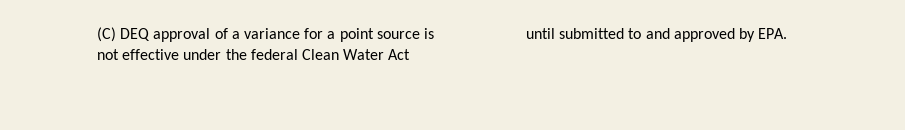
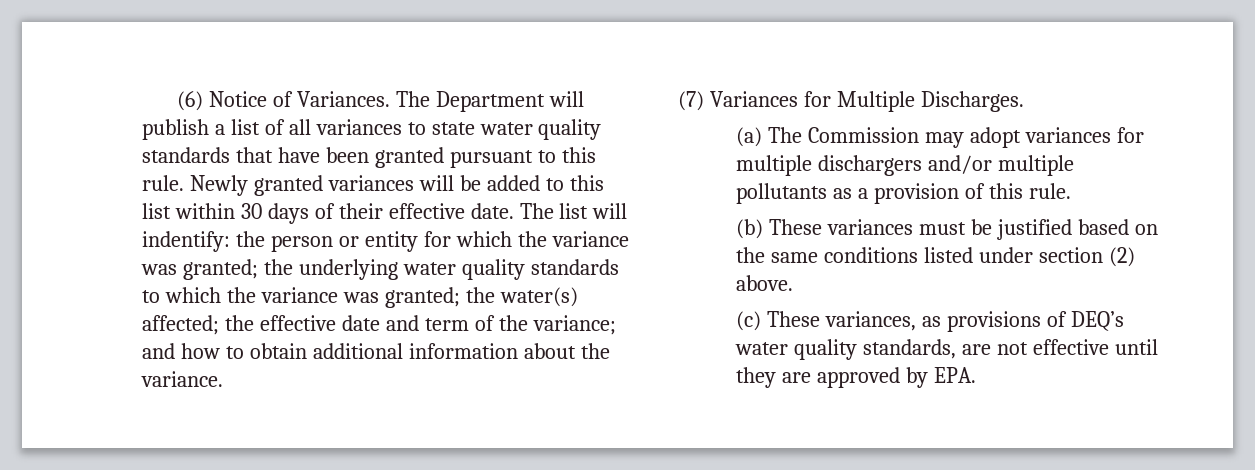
[97,27,434,42] [97,49,411,60] [526,28,670,39] (C) DEQ approval of a variance for a point source is not effective under the federal Clean Water Act until submitted to and -> [177,91,584,112] [142,119,602,140] [142,147,596,168] [142,175,604,196] [142,203,628,224] [142,231,629,252] [141,259,619,280] [142,287,578,308] [142,315,616,335] [142,343,610,359] [141,371,223,387] [678,91,1024,112] [736,127,1145,148] [736,155,1075,176] [736,183,1072,204] [736,219,1158,240] [736,247,1136,267] [736,275,794,291] [736,311,1125,332] [735,339,1159,360] [736,367,812,388] (6) Notice of Variances. The Department will publish a list of all variances to state water quality standards that have been granted pursuant to this rule. Newly granted variances will be added to this list within 30 days of their effective date. The list will indentify: the person or entity for which the variance was granted; the underlying water quality standards to which the variance was granted; the water(s) affected; the effective date and term of the variance; and how to obtain additional information about the variance. // (7) Variances for Multiple Discharges. // (a) The Commission may adopt variances for multiple dischargers and/or multiple pollutants as a provision of this rule. // (b) These variances must be justified based on the same conditions listed under section (2) above. // (c) These variances, as provisions of DEQ’s water quality standards, are not effective until they are

